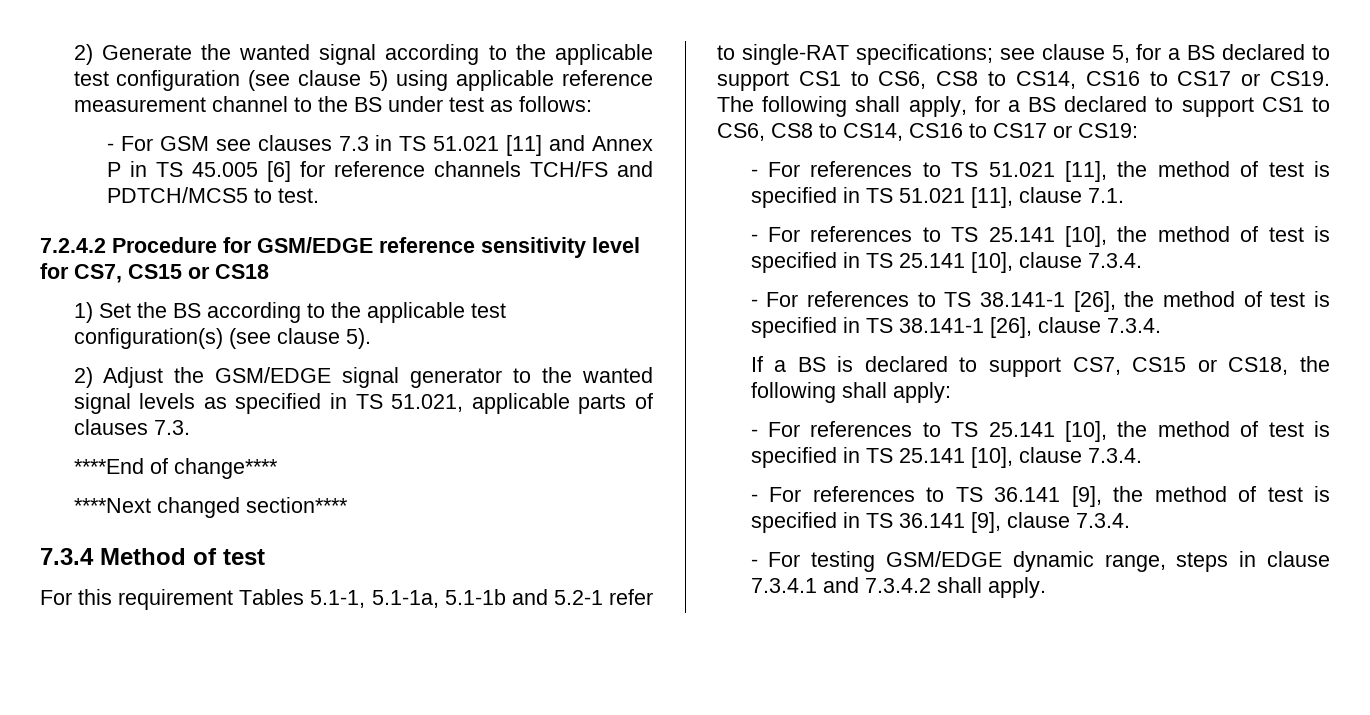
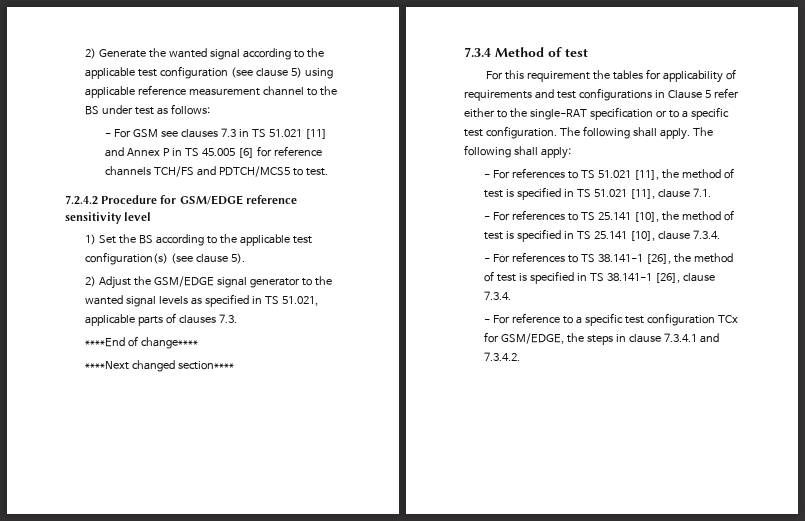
[40,263,269,283] for CS7, CS15 or CS18 -> (152, 216) none
[239,589,653,608] [717,44,1330,65] [717,71,1330,91] [717,96,1330,117] [717,123,1138,141] Tables 5.1-1, 5.1-1a, 5.1-1b and 5.2-1 refer to single-RAT specifications; see clause 5, for a BS declared to support CS1 to CS6, CS8 to CS14, CS16 to CS17 or CS19. The following shall apply, for a BS declared to support CS1 to CS6, CS8 to CS14, CS16 to CS17 or CS19: -> [592,69,736,83] [464,88,739,101] [464,107,729,120] [464,126,713,140] [464,145,571,159] the tables for applicability of requirements and test configurations in Clause 5 refer either to the single-RAT specification or to a specific test configuration. The following shall apply. The following shall apply:
[750,356,1330,377] [750,382,951,403] [750,421,1330,442] [750,447,1142,468] [750,486,1330,507] [750,512,1130,533] [750,551,1166,572] If a BS is declared to support CS7, CS15 or CS18, the following shall apply: // - For references to TS 25.141 [10], the method of test is specified in TS 25.141 [10], clause 7.3.4. // - For references to TS 36.141 [9], the method of test is specified in TS 36.141 [9], clause 7.3.4. // - For testing GSM/EDGE dynamic range, -> [484,313,738,326] [484,332,585,344] - For reference to a specific test configuration TCx for GSM/EDGE, the
[864,577,1046,598] 7.3.4.2 shall apply. -> [484,352,521,361] 7.3.4.2.

